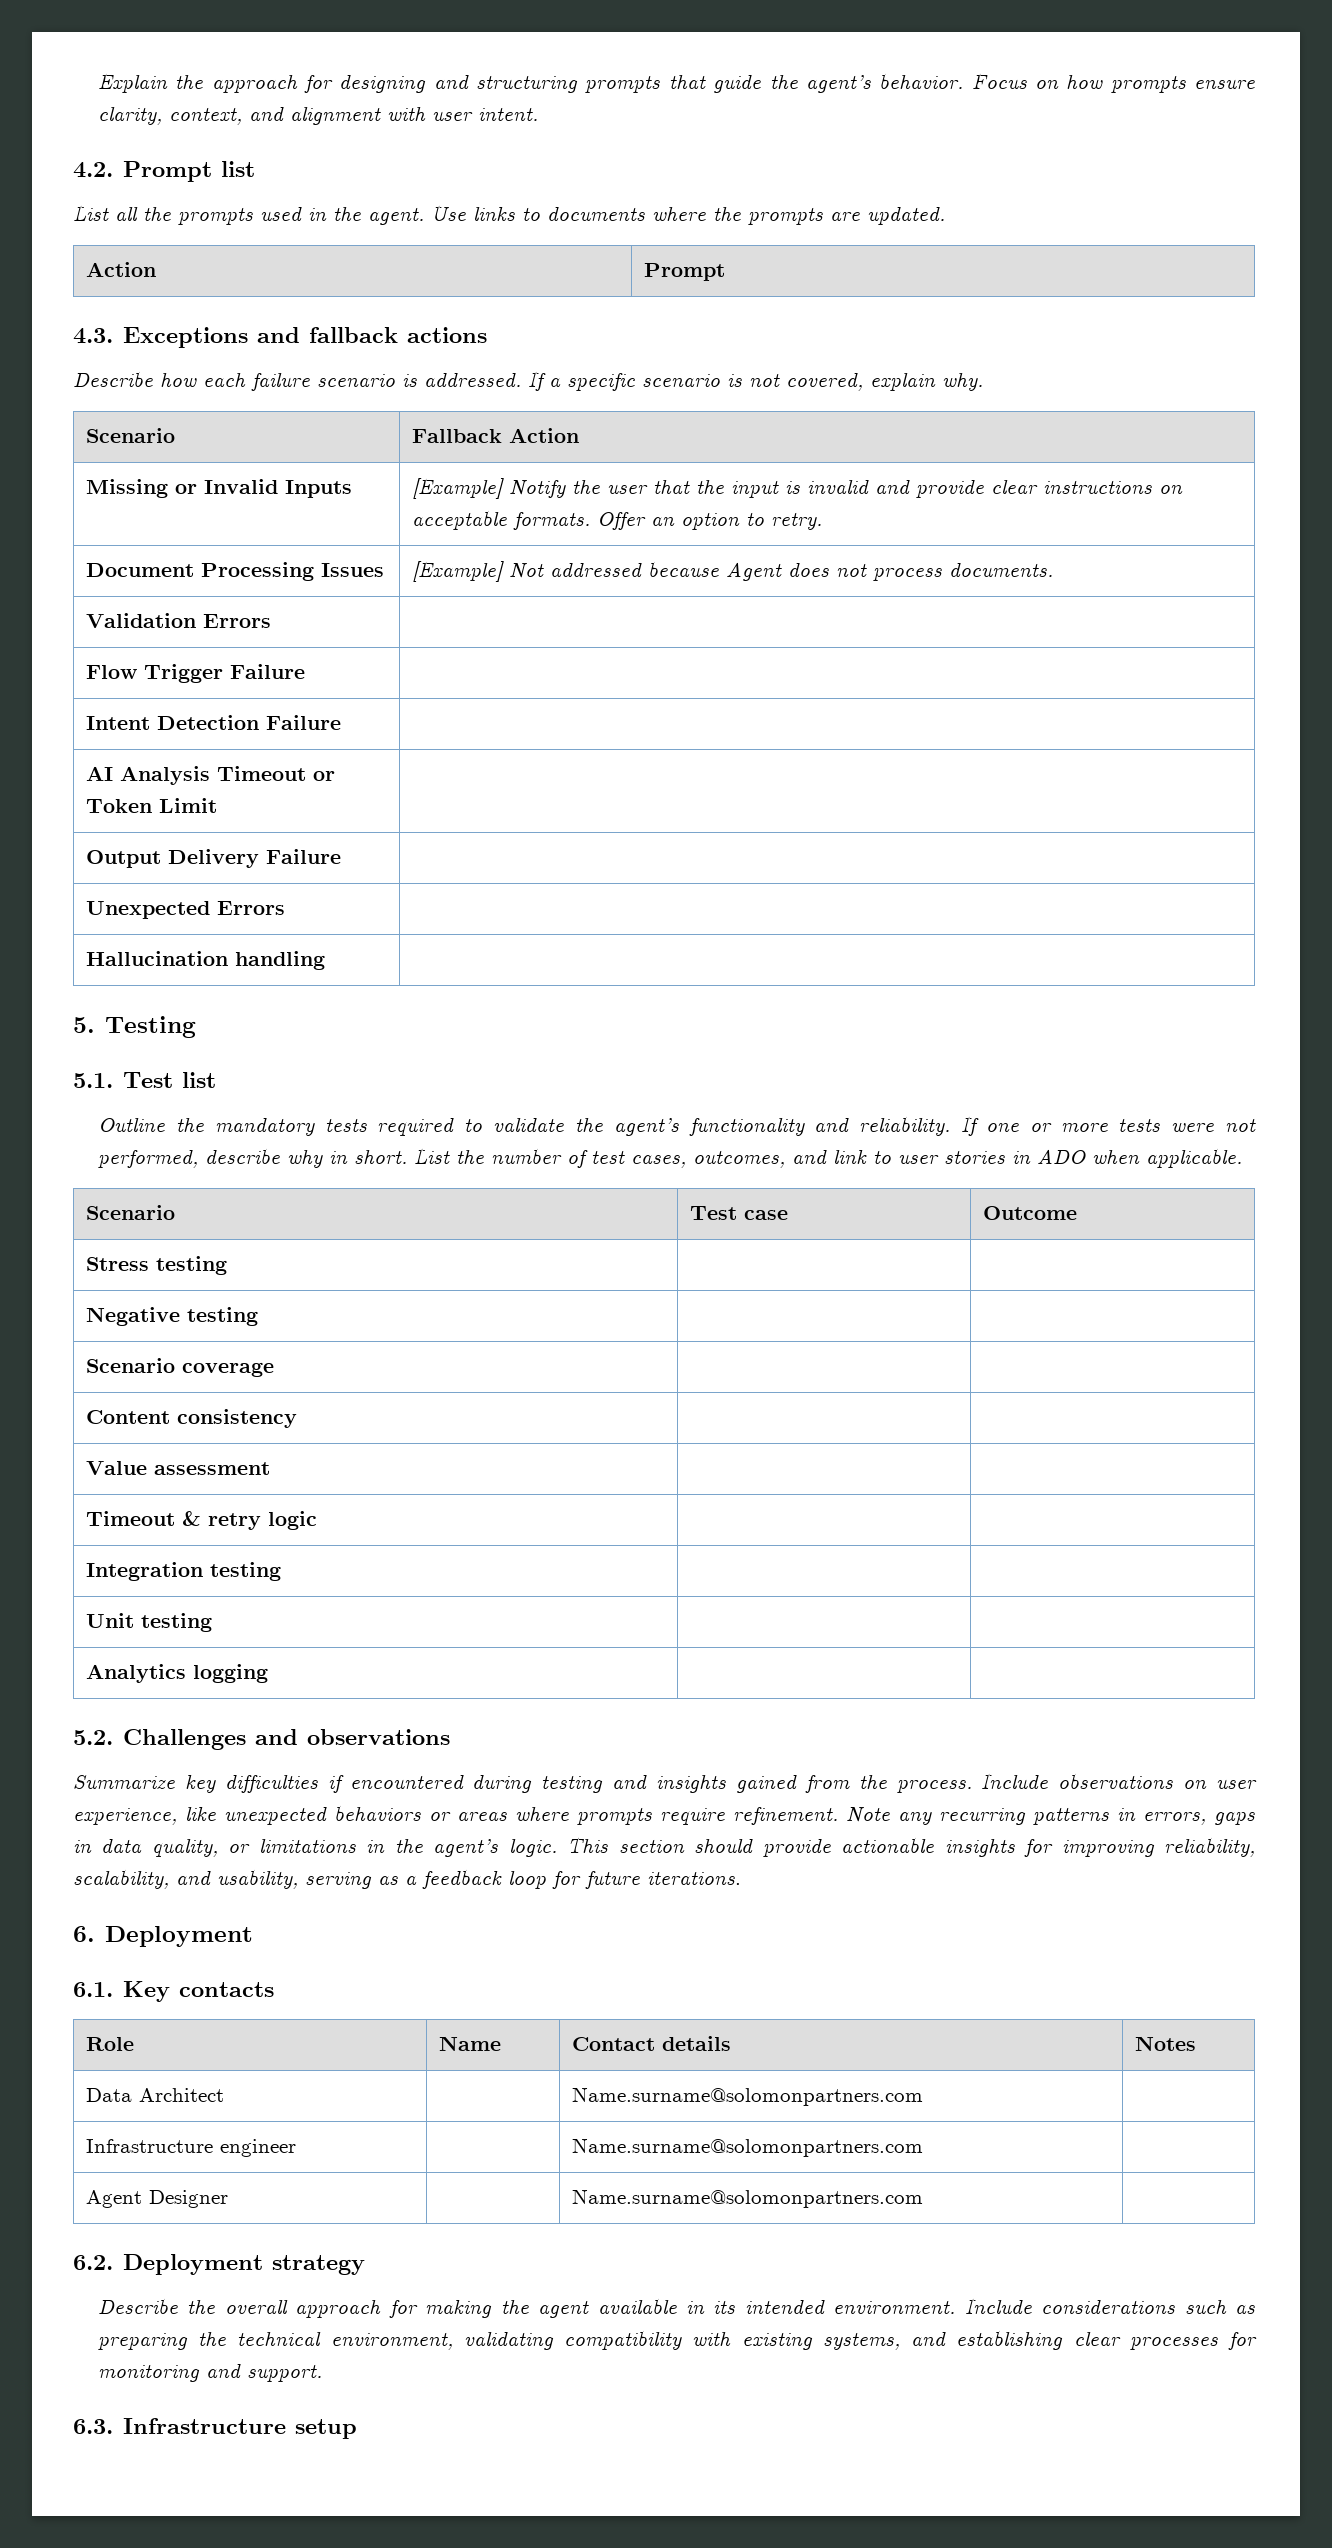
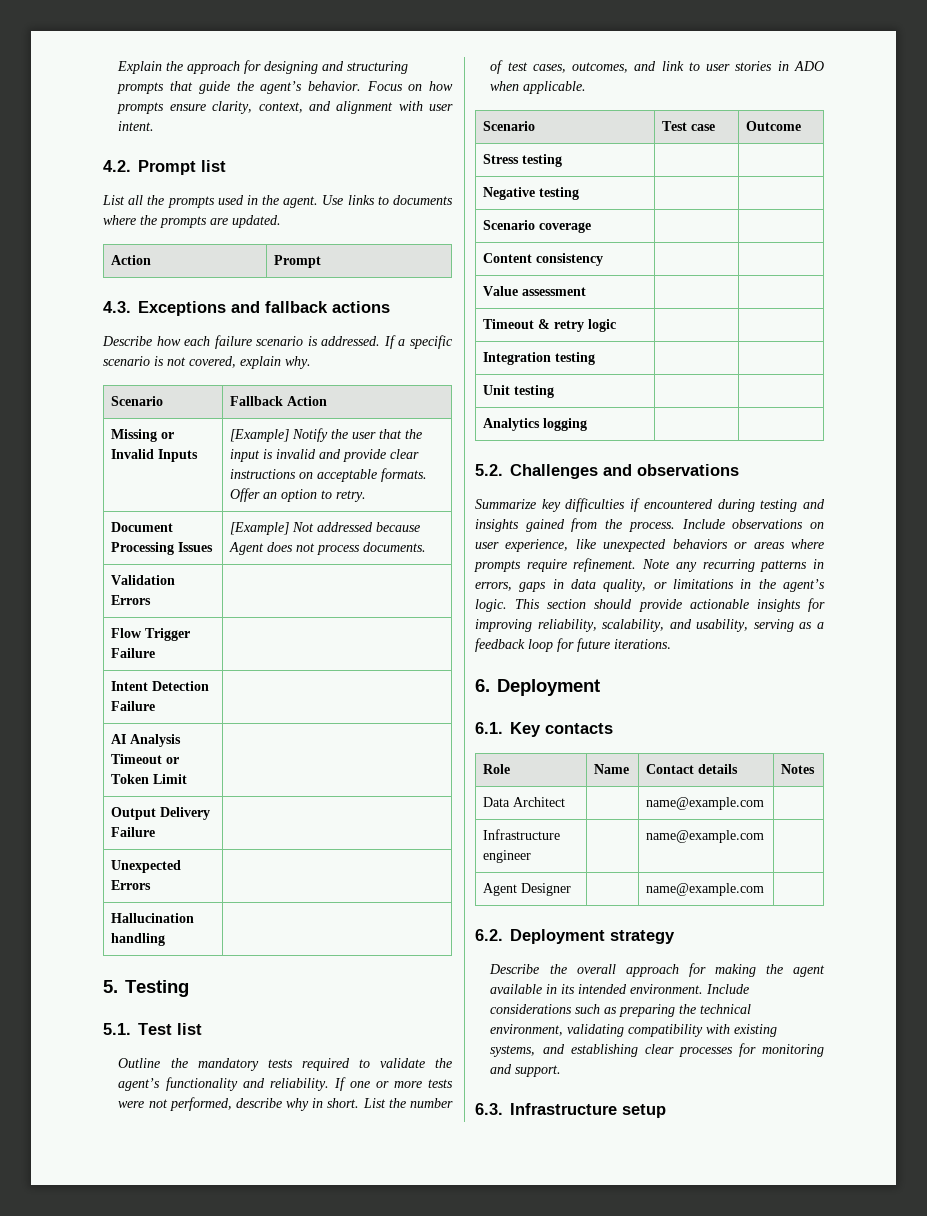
[572,2087,924,2106] Name.surname@solomonpartners.com -> [645,797,764,810] name@example.com
[572,2138,924,2157] Name.surname@solomonpartners.com -> [645,830,764,843] name@example.com
[572,2189,924,2208] Name.surname@solomonpartners.com -> [645,883,764,896] name@example.com

